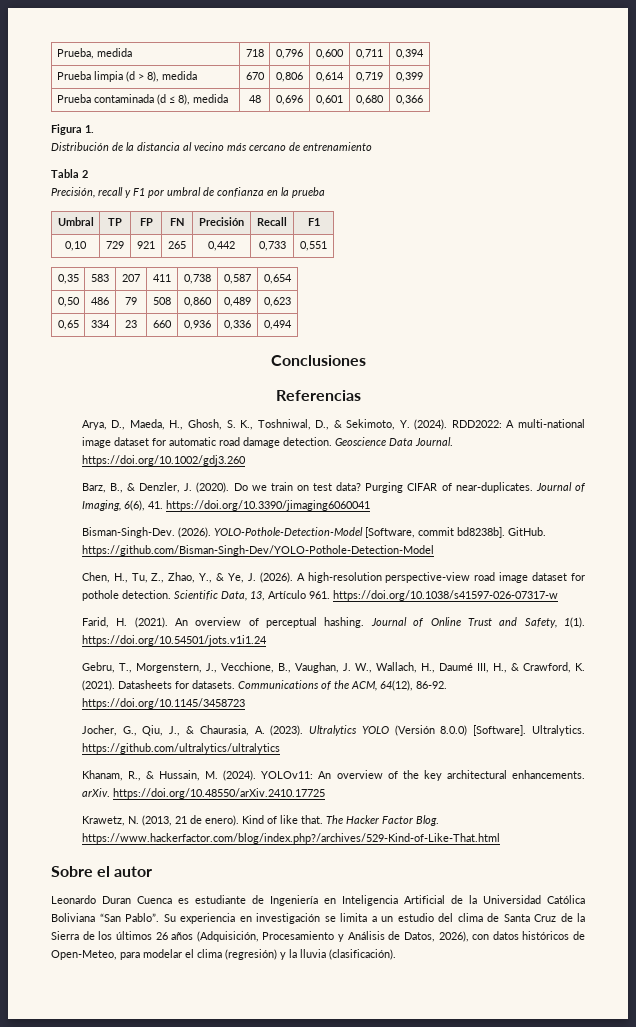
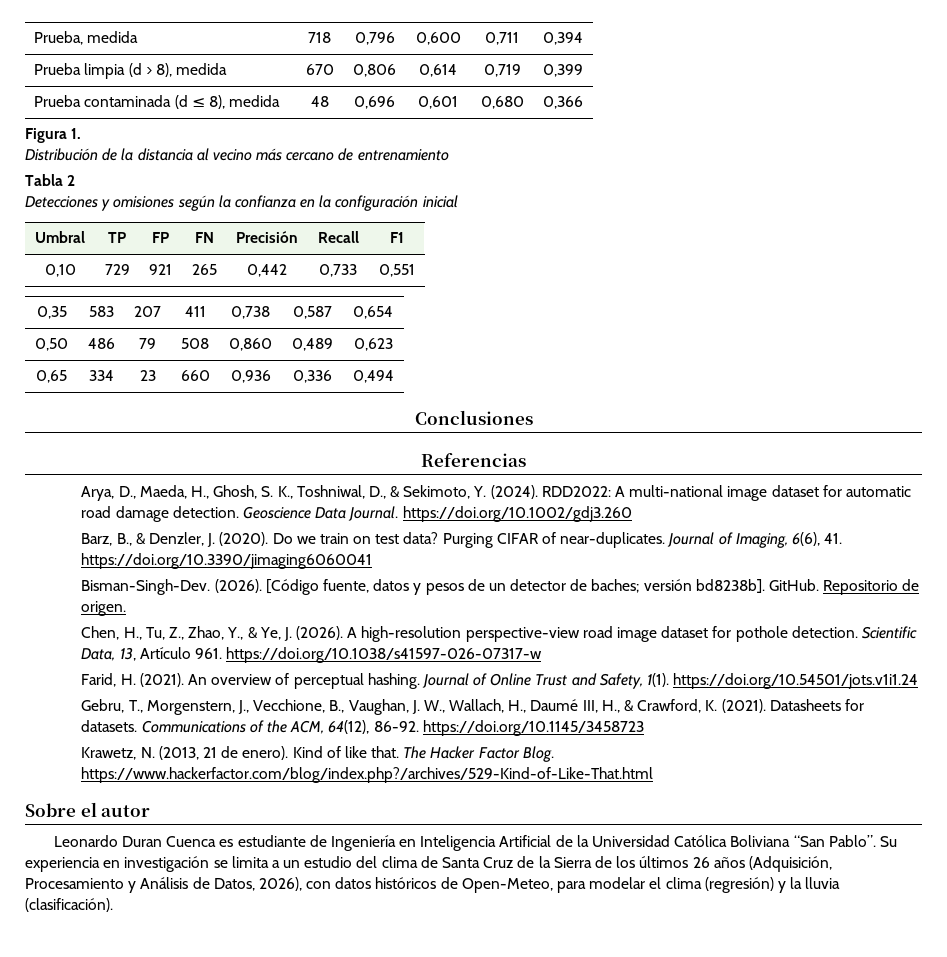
[51,187,214,198] Precisión, recall y F1 por umbral de -> [25,195,231,211] Detecciones y omisiones según la
[292,187,325,198] prueba -> [335,195,458,211] configuración inicial
[213,527,546,538] [81,545,434,556] YOLO-Pothole-Detection-Model [Software, commit bd8238b]. GitHub. https://github.com/Bisman-Singh-Dev/YOLO-Pothole-Detection-Model -> [265,579,920,595] [81,601,127,616] [Código fuente, datos y pesos de un detector de baches; versión bd8238b]. GitHub. Repositorio de origen.
[81,725,585,736] [81,743,280,754] [81,770,585,781] [81,788,325,799] // Jocher, G., Qiu, J., & Chaurasia, A. (2023). Ultralytics YOLO (Versión 8.0.0) [Software]. Ultralytics. https://github.com/ultralytics/ultralytics // Khanam, R., & Hussain, M. (2024). YOLOv11: An overview of the key architectural enhancements. arXiv. https://doi.org/10.48550/arXiv.2410.17725 -> (644, 728) none

